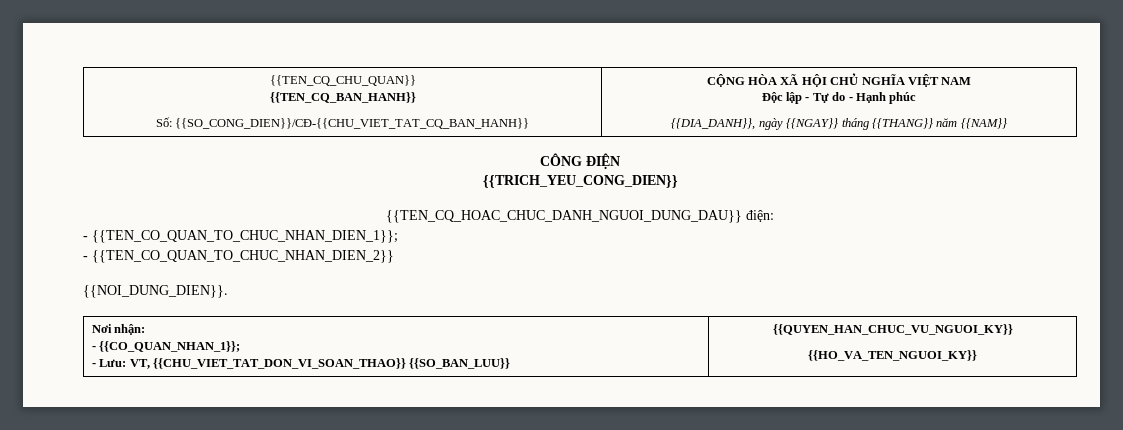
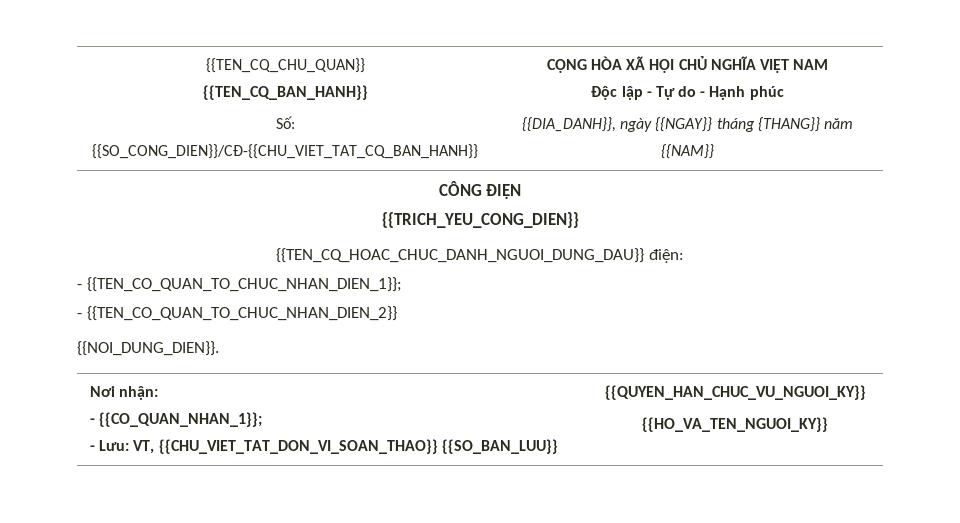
[871,118,933,129] {{THANG}} -> [757,117,820,132] {THANG}}

